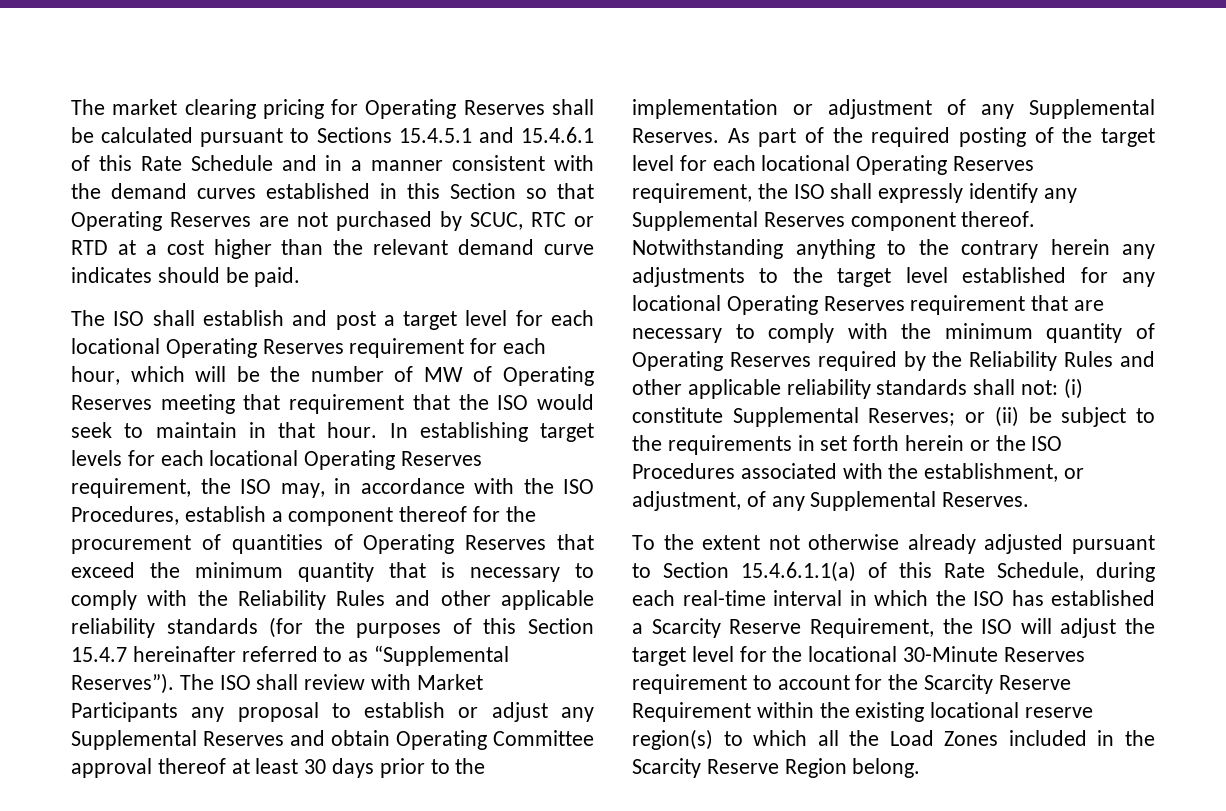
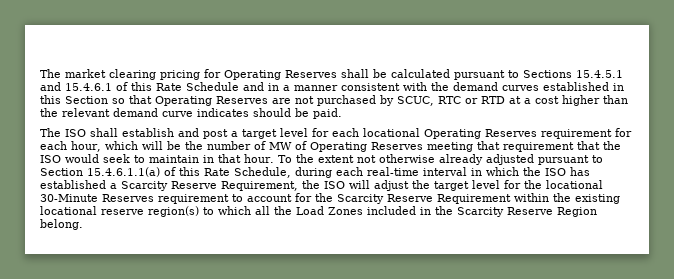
[389,422,594,442] [71,450,483,470] [71,478,594,498] [71,506,536,526] [71,534,594,554] [71,562,594,582] [71,590,594,610] [71,617,594,638] [71,645,510,666] [71,673,483,694] [71,702,594,722] [71,730,594,750] [71,758,486,778] [632,99,1155,119] [632,127,1155,147] [632,155,1035,175] [632,183,1077,203] [632,211,1036,231] [632,239,1155,259] [632,267,1155,287] [632,295,1105,315] [632,323,1155,343] [632,351,1155,371] [632,378,1083,399] [632,406,1155,427] [632,435,1063,455] [632,463,1085,482] [632,491,1030,511] In establishing target levels for each locational Operating Reserves requirement, the ISO may, in accordance with the ISO Procedures, establish a component thereof for the procurement of quantities of Operating Reserves that exceed the minimum quantity that is necessary to comply with the Reliability Rules and other applicable reliability standards (for the purposes of this Section 15.4.7 hereinafter referred to as “Supplemental Reserves”). The ISO shall review with Market Participants any proposal to establish or adjust any Supplemental Reserves and obtain Operating Committee approval thereof at least 30 days prior to the implementation or adjustment of any Supplemental Reserves. As part of the required posting of the target level for each locational Operating Reserves requirement, the ISO shall expressly identify any Supplemental Reserves component thereof. Notwithstanding anything to the contrary herein any adjustments to the target level established for any locational Operating Reserves requirement that are necessary to comply with the minimum quantity of Operating Reserves required by the Reliability Rules and other applicable reliability standards shall not: (i) constitute Supplemental Reserves; or (ii) be subject to the requirements in set forth herein or the ISO Procedures associated with the establishment, or adjustment, of any Supplemental Reserves. // -> (274, 158) none

